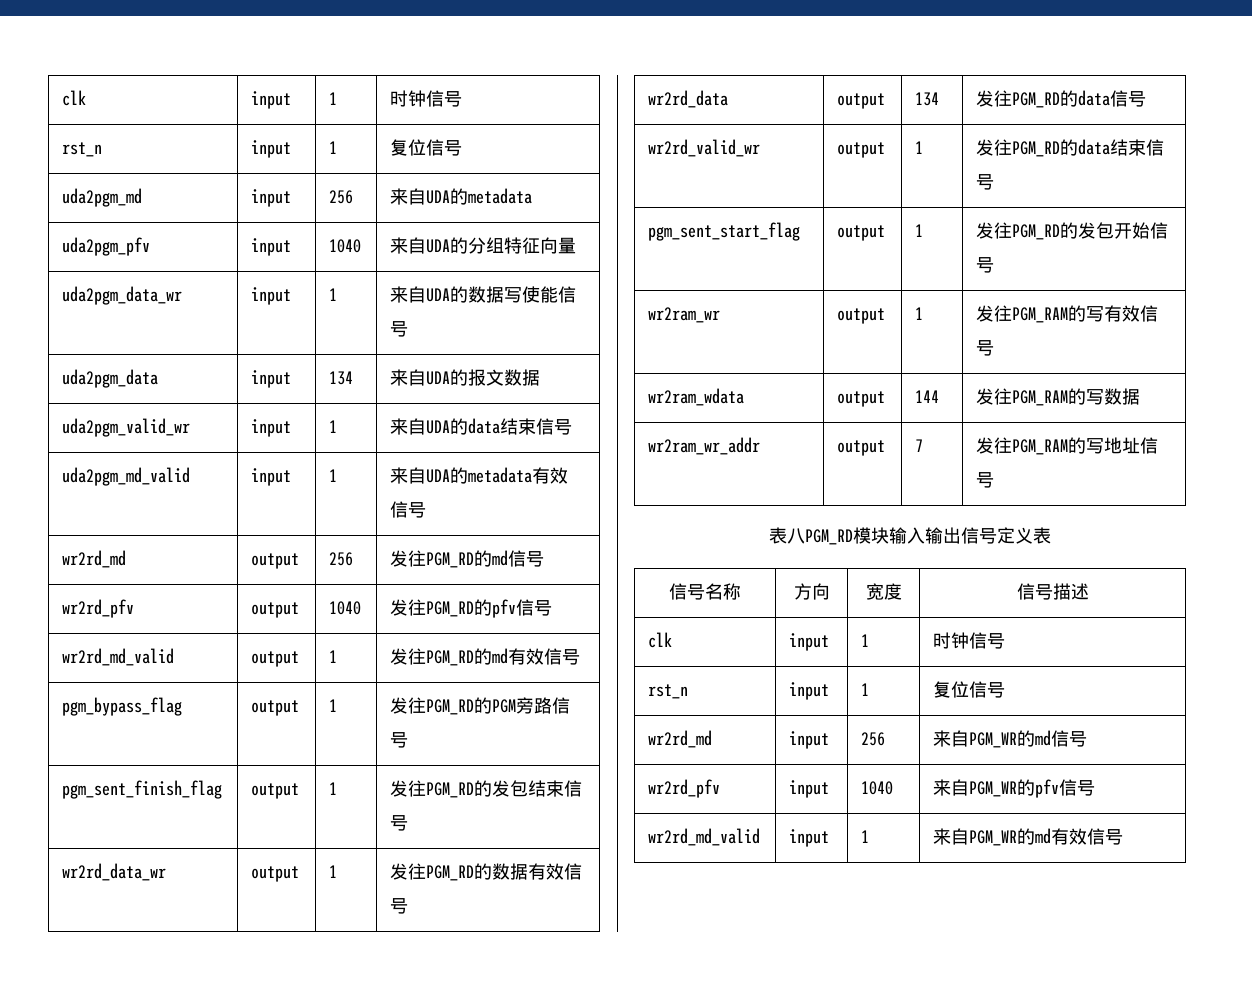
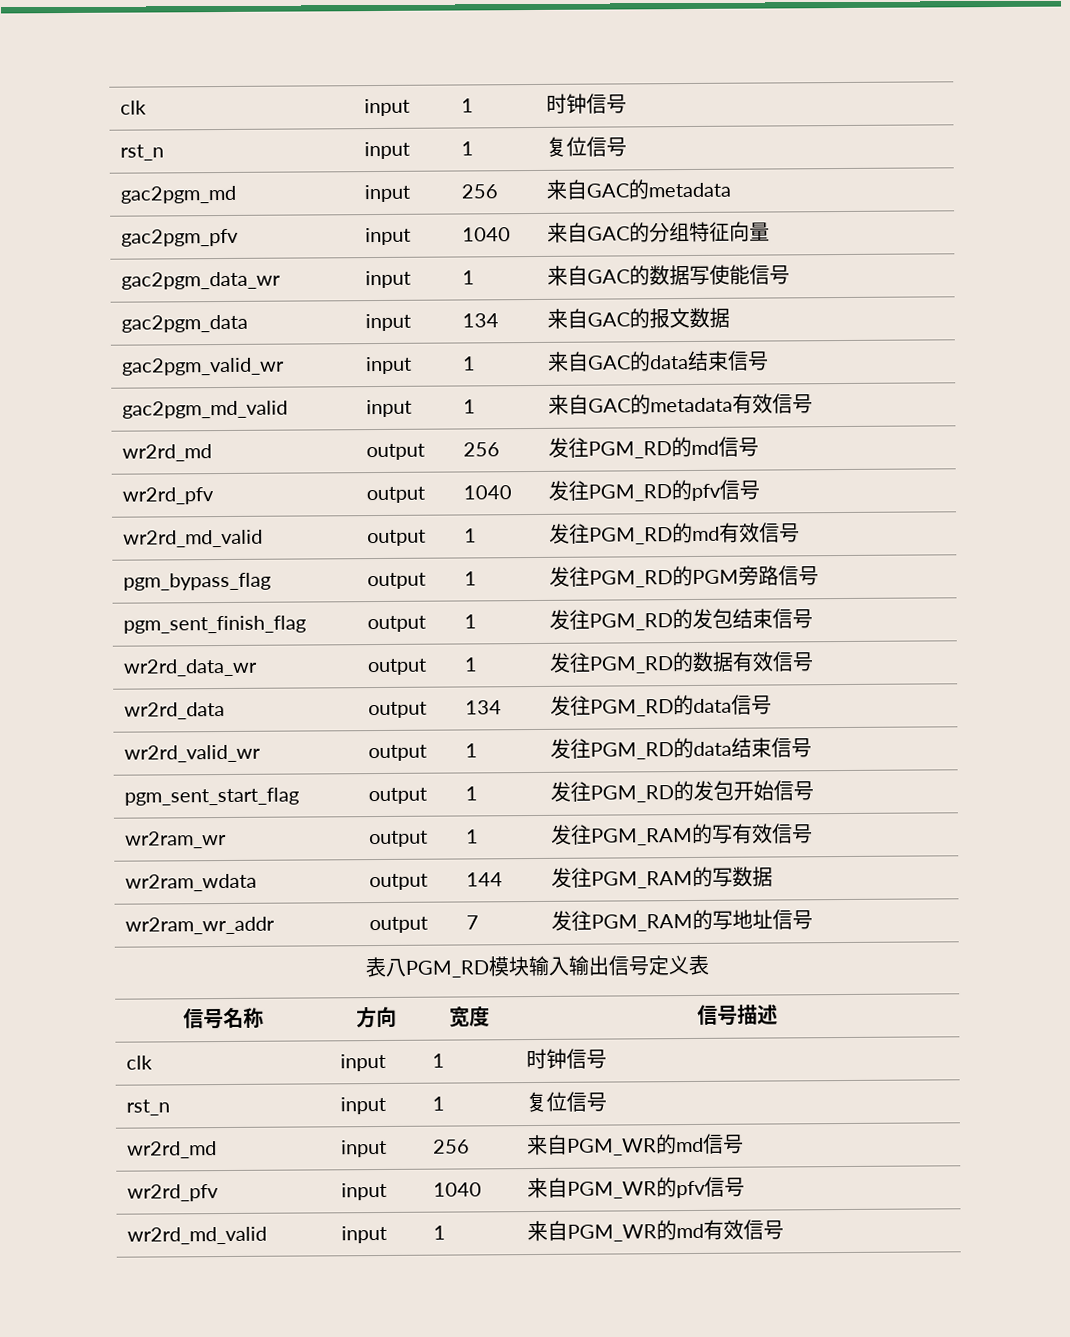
[62,188,143,207] [251,189,292,207] [329,190,354,204] [390,188,451,205] uda2pgm_md | input | 256 | 来自UDA -> [120,185,237,204] [364,184,411,203] [461,184,499,199] [546,179,630,200] gac2pgm_md | input | 256 | 来自GAC
[62,237,151,256] [251,238,292,256] [329,239,362,253] [390,237,451,254] uda2pgm_pfv | input | 1040 | 来自UDA -> [121,228,240,247] [365,227,412,246] [462,227,512,242] [547,222,631,243] gac2pgm_pfv | input | 1040 | 来自GAC
[62,286,183,305] [251,287,292,305] [329,288,338,301] [390,286,451,303] uda2pgm_data_wr | input | 1 | 来自UDA -> [121,271,282,290] [365,270,412,289] [462,270,476,285] [547,265,631,286] gac2pgm_data_wr | input | 1 | 来自GAC
[62,369,159,388] uda2pgm_data -> [121,314,249,333] gac2pgm_data
[426,371,451,385] UDA -> [587,312,631,327] GAC
[62,418,191,437] [251,419,292,437] [329,420,338,433] [390,418,573,435] [62,467,191,486] [251,468,292,486] [329,469,338,482] [390,467,451,484] uda2pgm_valid_wr | input | 1 | 来自UDA的data结束信号 // uda2pgm_md_valid | input | 1 | 来自UDA -> [121,357,286,376] [365,356,413,375] [462,356,477,371] [547,350,770,372] [122,400,289,419] [366,399,413,418] [463,399,477,414] [548,394,632,415] gac2pgm_valid_wr | input | 1 | 来自GAC的data结束信号 // gac2pgm_md_valid | input | 1 | 来自GAC

